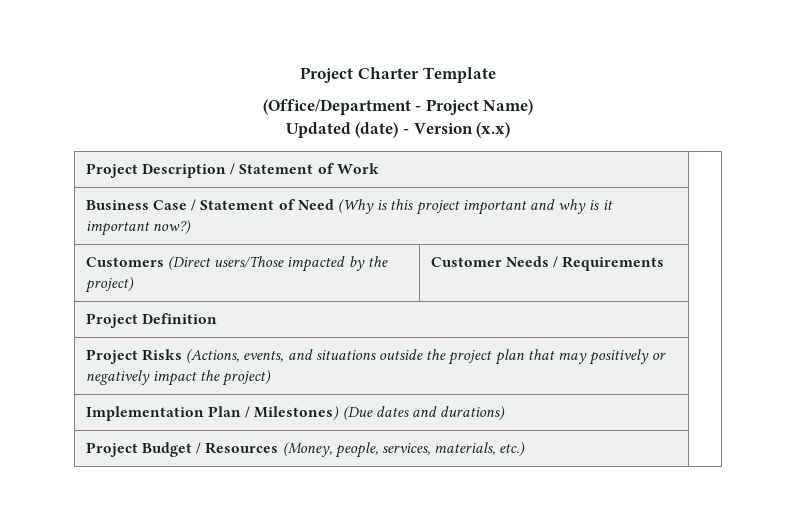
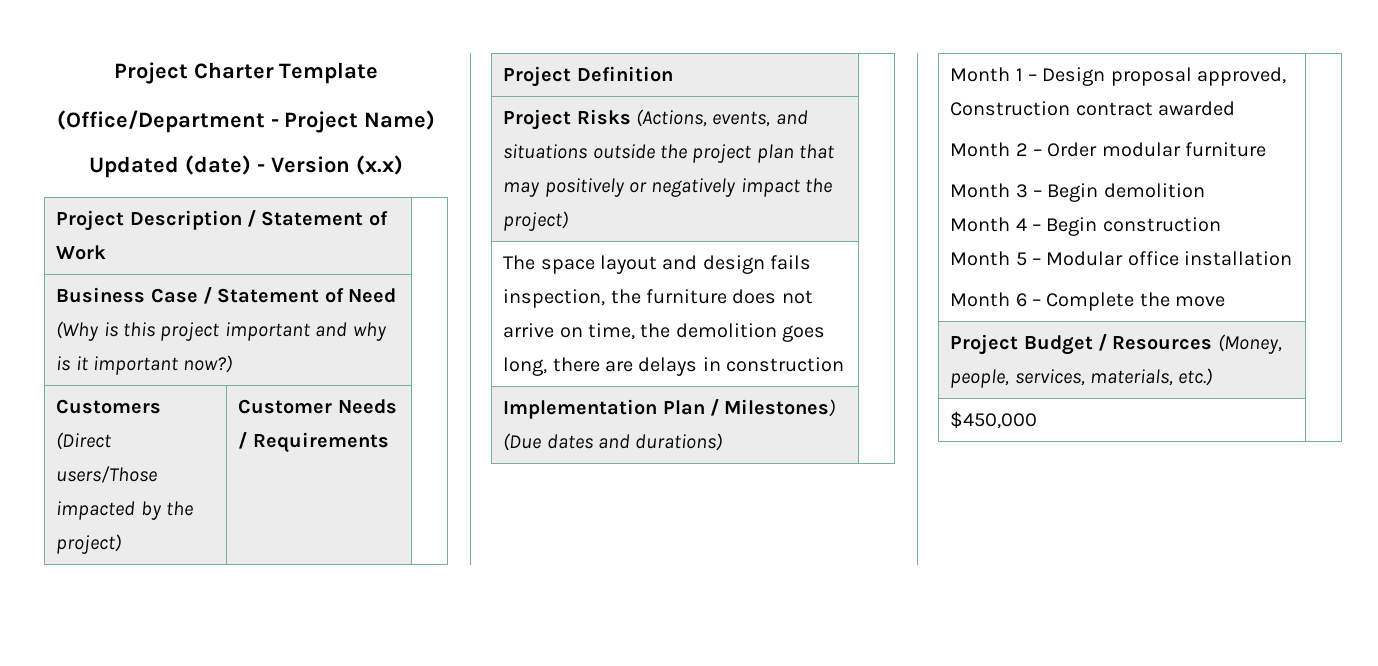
(272, 378) none -> [503,255,812,274] [503,289,813,308] [503,323,826,342] [503,357,845,376] // The space layout and design fails inspection, the furniture does not arrive on time, the demolition goes long, there are delays in construction |
(506, 413) none -> [950,67,1287,86] [950,101,1235,116] [950,142,1267,157] [950,183,1205,202] [950,217,1221,236] [950,251,1293,266] [950,292,1226,311] // Month 1 – Design proposal approved, Construction contract awarded // Month 2 – Order modular furniture // Month 3 – Begin demolition // Month 4 – Begin construction // Month 5 – Modular office installation // Month 6 – Complete the move |
(526, 449) none -> [950,411,1038,429] // $450,000 |

